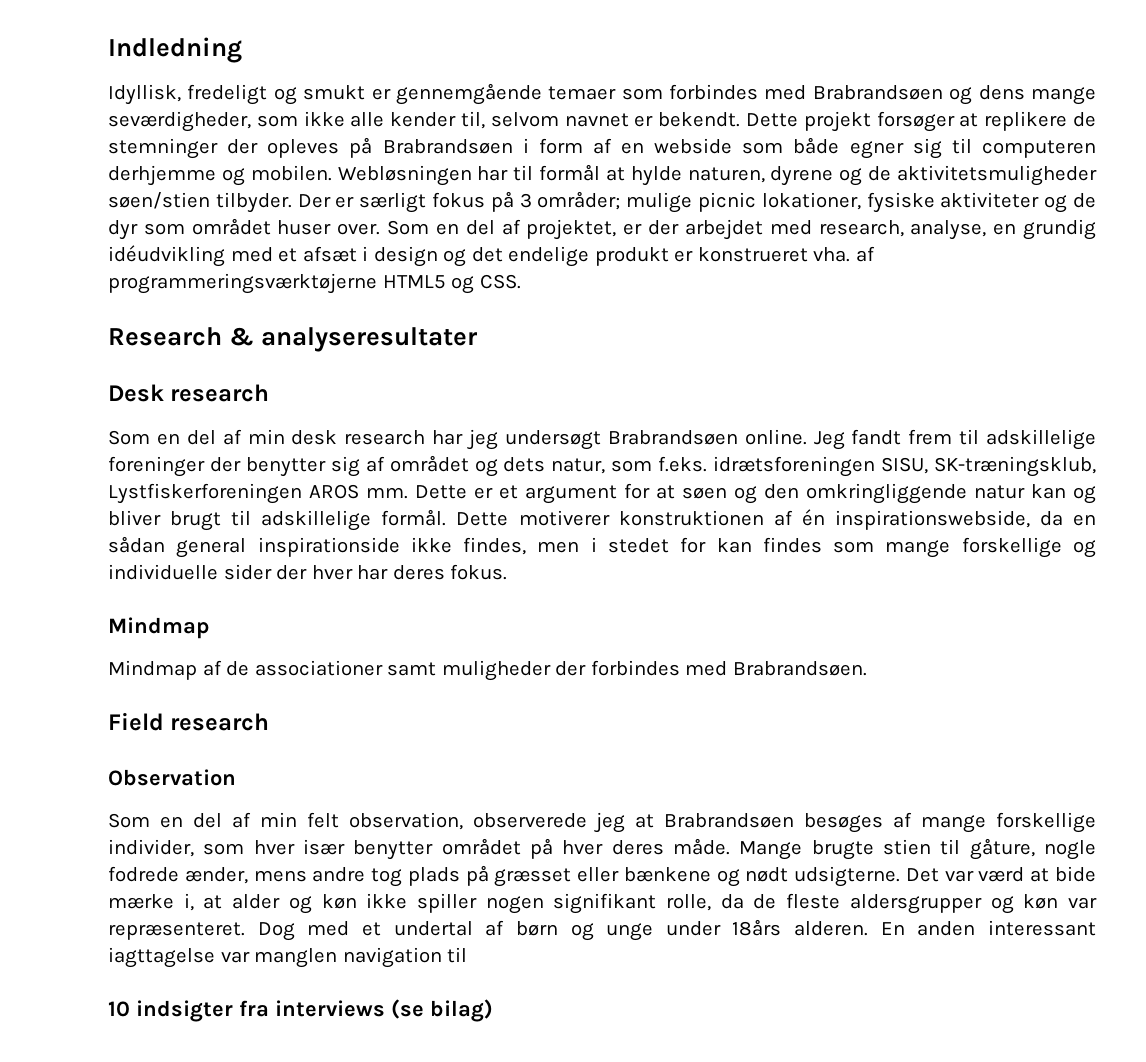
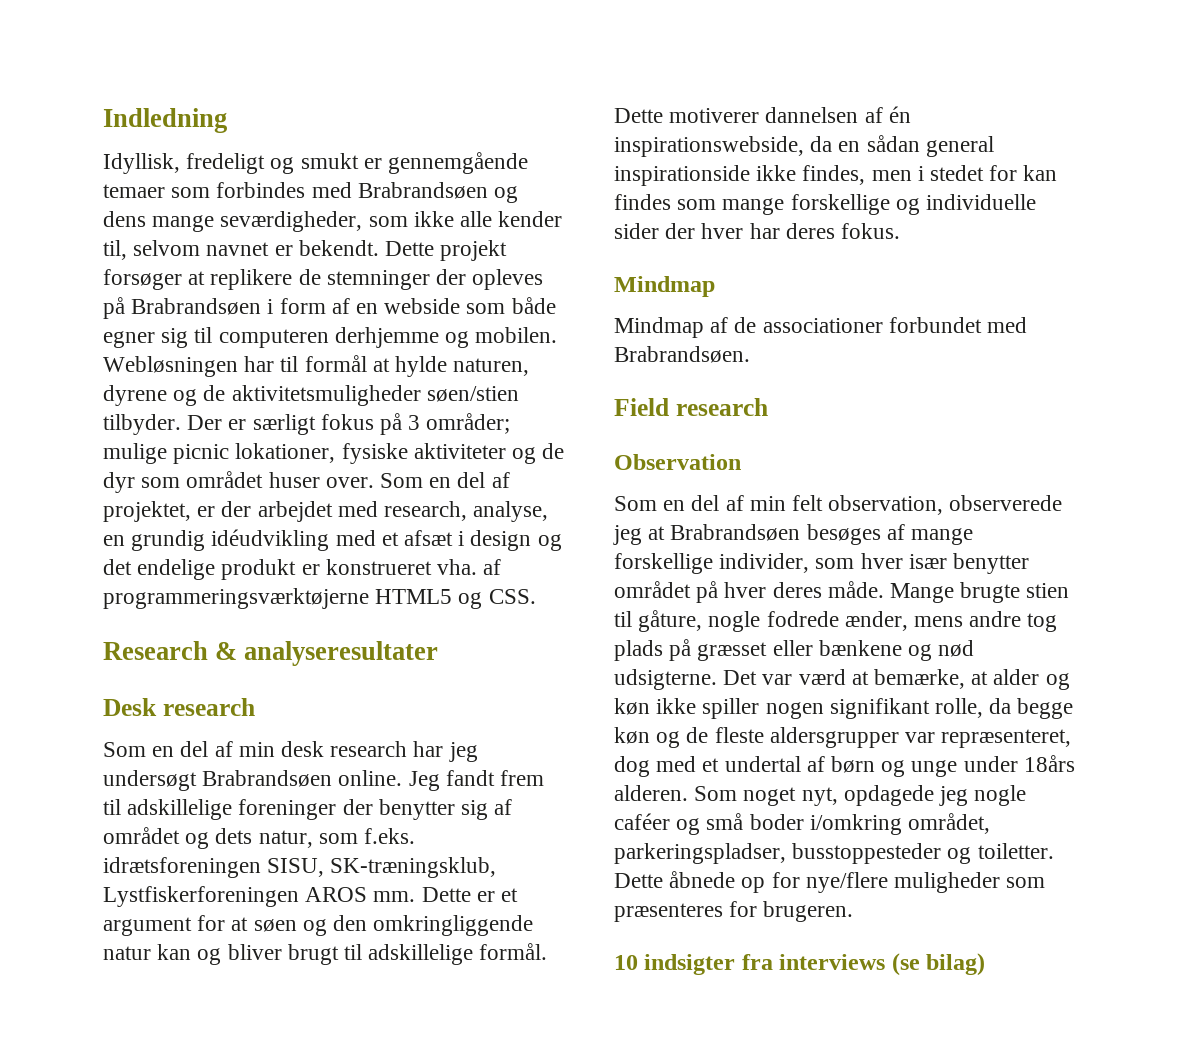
[618,510,764,526] konstruktionen -> [765,107,859,123] dannelsen
[387,660,680,681] samt muligheder der forbindes -> [888,317,982,333] forbundet
[745,867,789,882] nødt -> [938,640,975,657] nød
[1055,866,1096,882] [108,893,194,911] bide mærke i, -> [874,669,966,689] bemærke,
[753,893,1098,914] [108,922,295,941] de fleste aldersgrupper og køn var repræsenteret. Dog -> [1017,698,1074,719] [614,727,1072,748] [614,756,650,777] begge køn og de fleste aldersgrupper var repræsenteret, dog
[880,920,1096,936] [108,947,468,968] En anden interessant iagttagelse var manglen navigation til -> [694,785,1027,806] [614,813,991,835] [614,843,1054,864] [614,871,1046,893] [614,901,854,922] Som noget nyt, opdagede jeg nogle caféer og små boder i/omkring området, parkeringspladser, busstoppesteder og toiletter. Dette åbnede op for nye/flere muligheder som præsenteres for brugeren.

